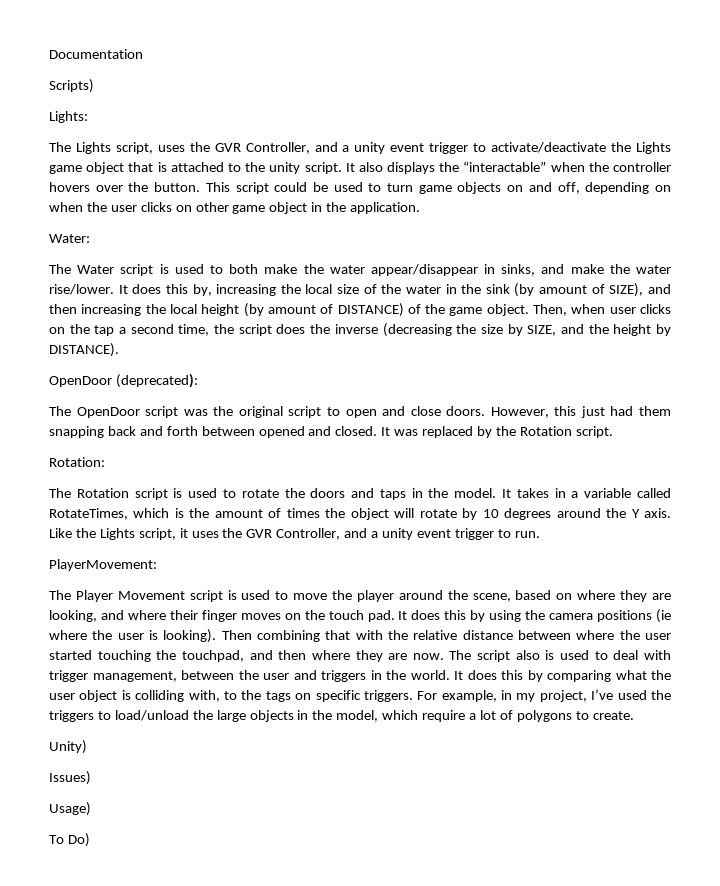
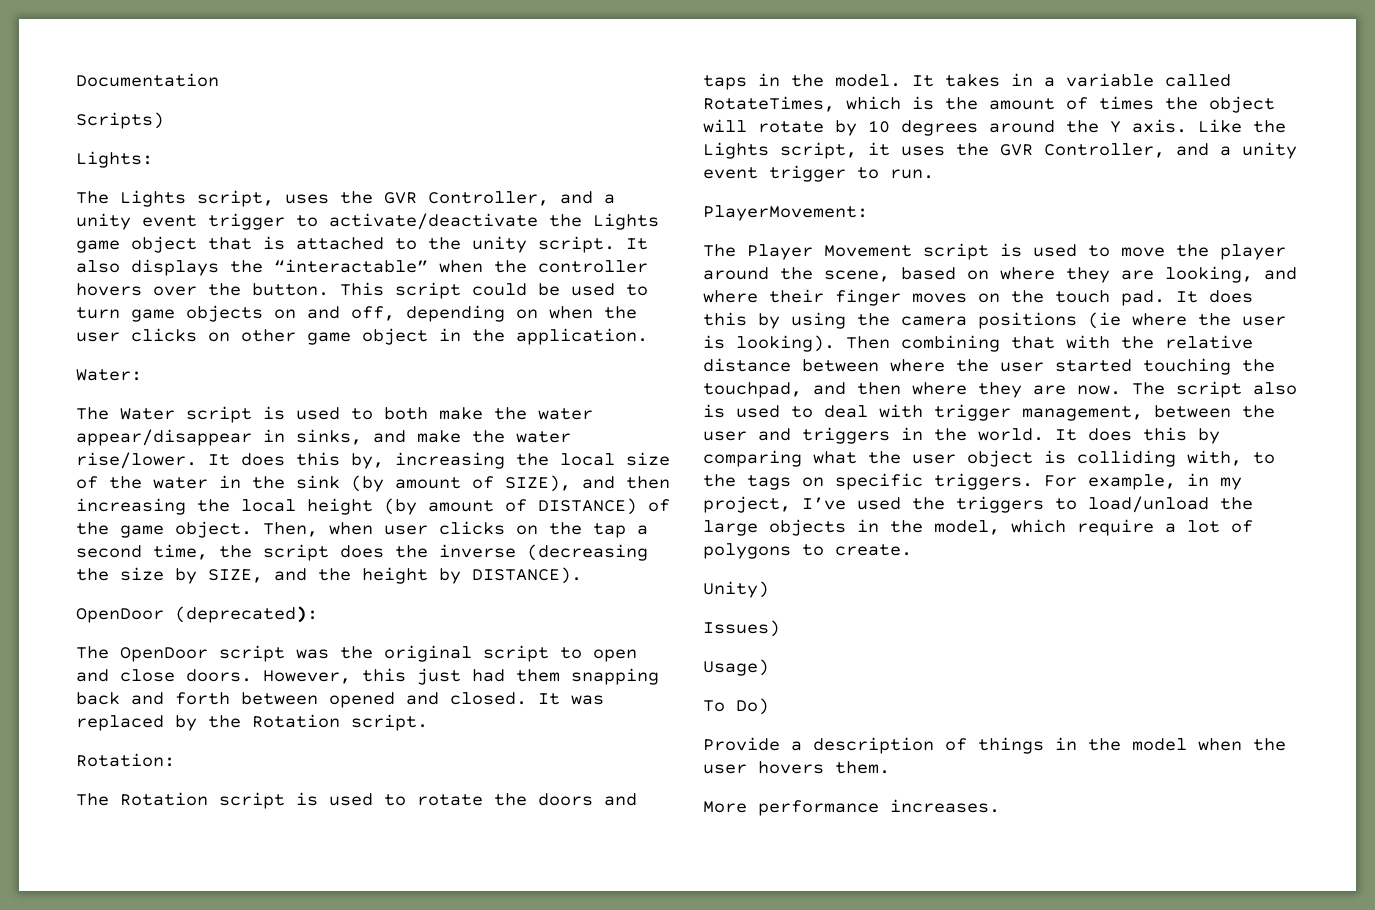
(90, 840) none -> [703,737,1286,754] [703,761,890,774] [703,799,1000,816] // Provide a description of things in the model when the user hovers them. // More performance increases.

